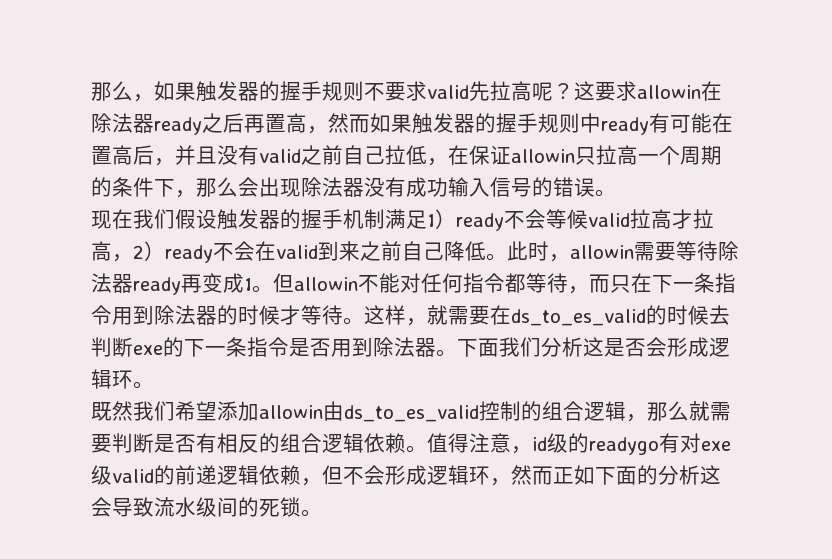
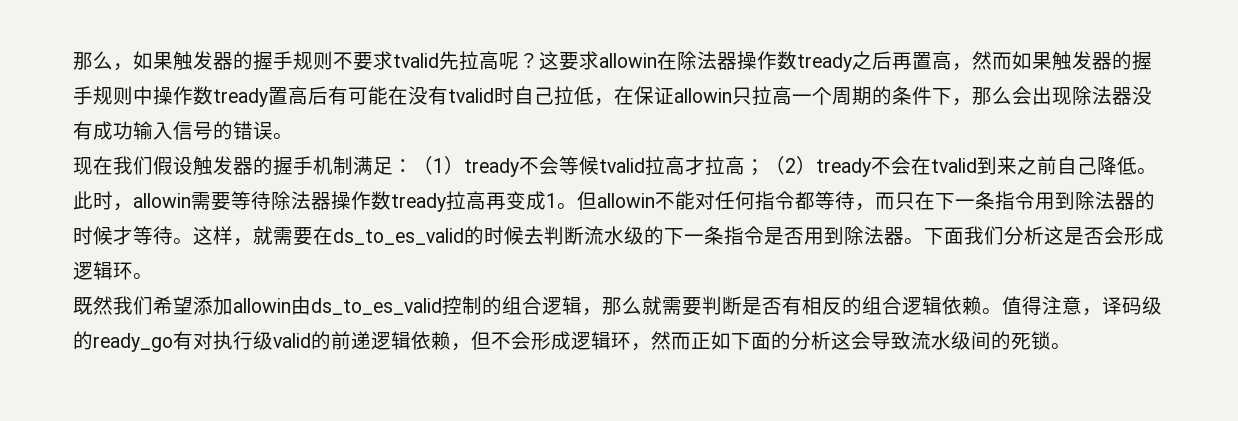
[427,85,469,99] valid -> [393,53,439,68] tvalid
[154,117,202,135] ready -> [737,51,852,72] 操作数tready
[601,113,733,135] [91,145,343,166] ready有可能在置高后，并且没有valid之前 -> [153,86,514,107] 操作数tready置高后有可能在没有tvalid时
[427,209,504,231] 1）ready -> [393,156,519,177] ：（1）tready
[588,213,630,227] valid -> [599,158,645,173] tvalid
[112,241,318,263] ，2）ready不会在valid -> [745,156,977,177] ；（2）tready不会在tvalid
[133,277,181,295] ready -> [331,191,486,212] 操作数tready拉高
[133,345,163,355] exe -> [584,226,644,245] 流水级
[532,433,731,455] id级的readygo有对exe -> [1102,296,1162,315] [73,331,253,352] 译码级的ready_go有对执行

